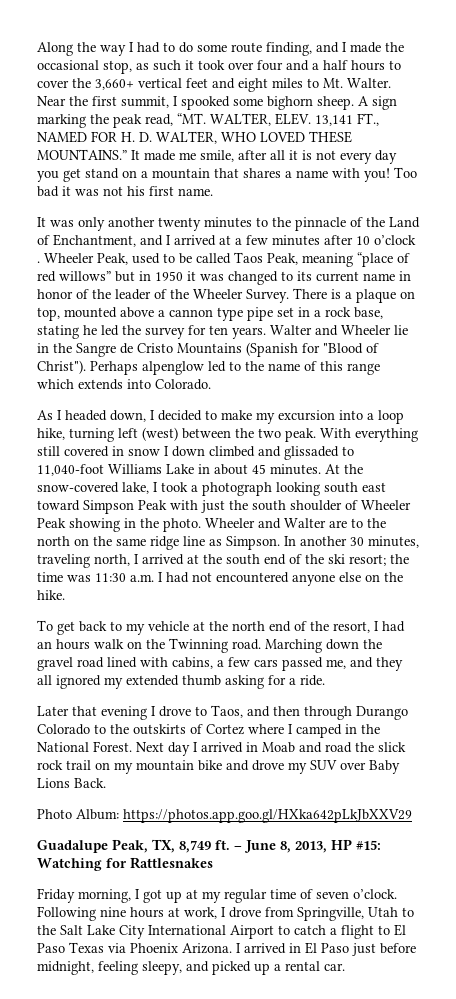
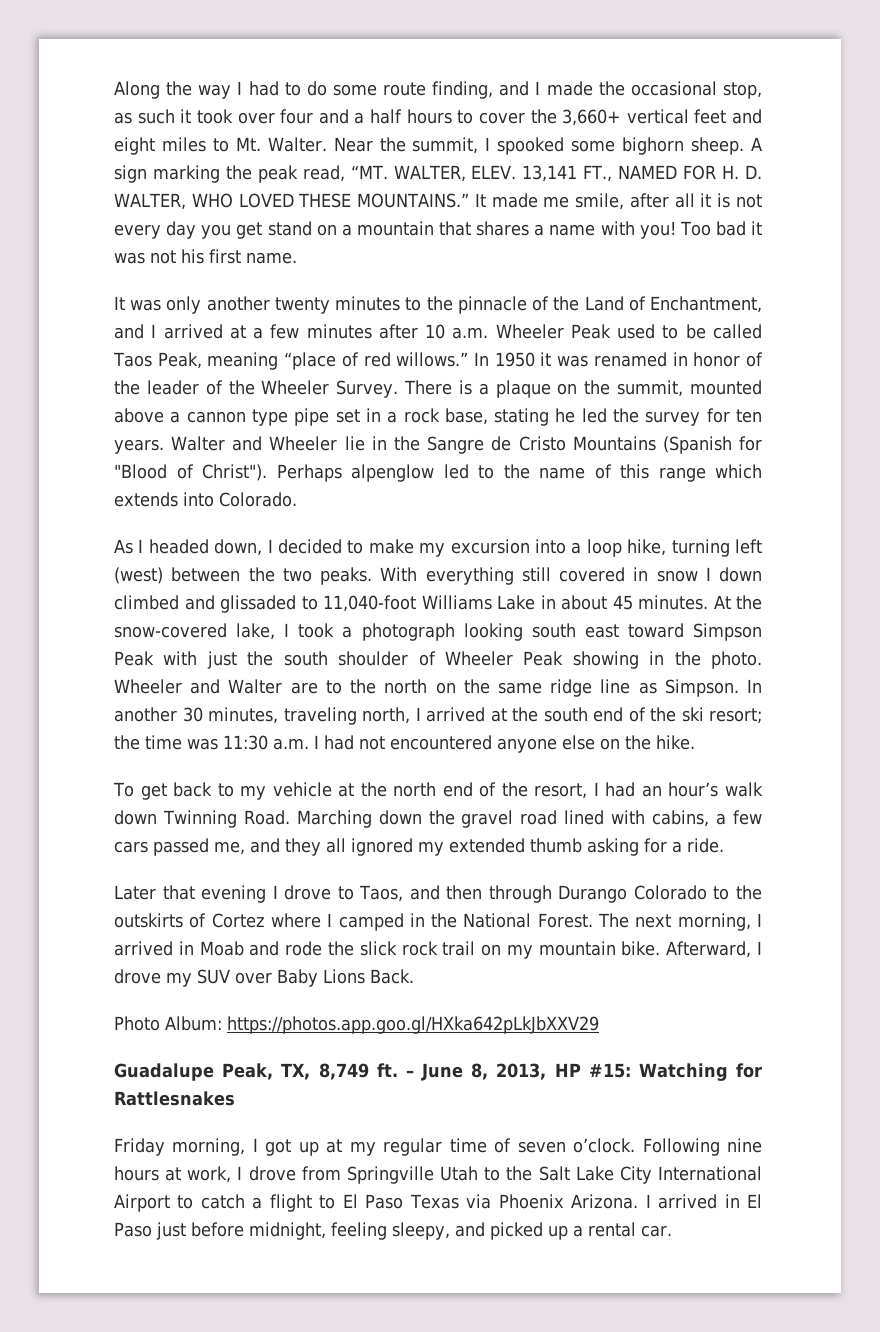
[92,96,117,106] first -> (406, 144) none
[374,235,416,245] [37,253,128,265] o’clock . Wheeler Peak, -> [452,324,611,339] a.m. Wheeler Peak
[59,271,395,285] willows” but in 1950 it was changed to its current name -> [396,352,667,367] willows.” In 1950 it was renamed
[37,307,60,321] top, -> [584,380,684,397] the summit,
[285,428,316,442] peak. -> [320,567,372,585] peaks.
[56,638,261,653] hours walk on the Twinning road. -> [668,782,763,797] [114,810,290,828] hour’s walk down Twinning Road.
[136,742,190,756] Next day -> [598,913,751,931] The next morning,
[325,742,352,753] road -> [285,941,323,956] rode
[198,760,249,771] bike and -> [621,941,762,958] bike. Afterward, I
[297,907,364,921] Springville, -> [346,1166,434,1184] Springville

